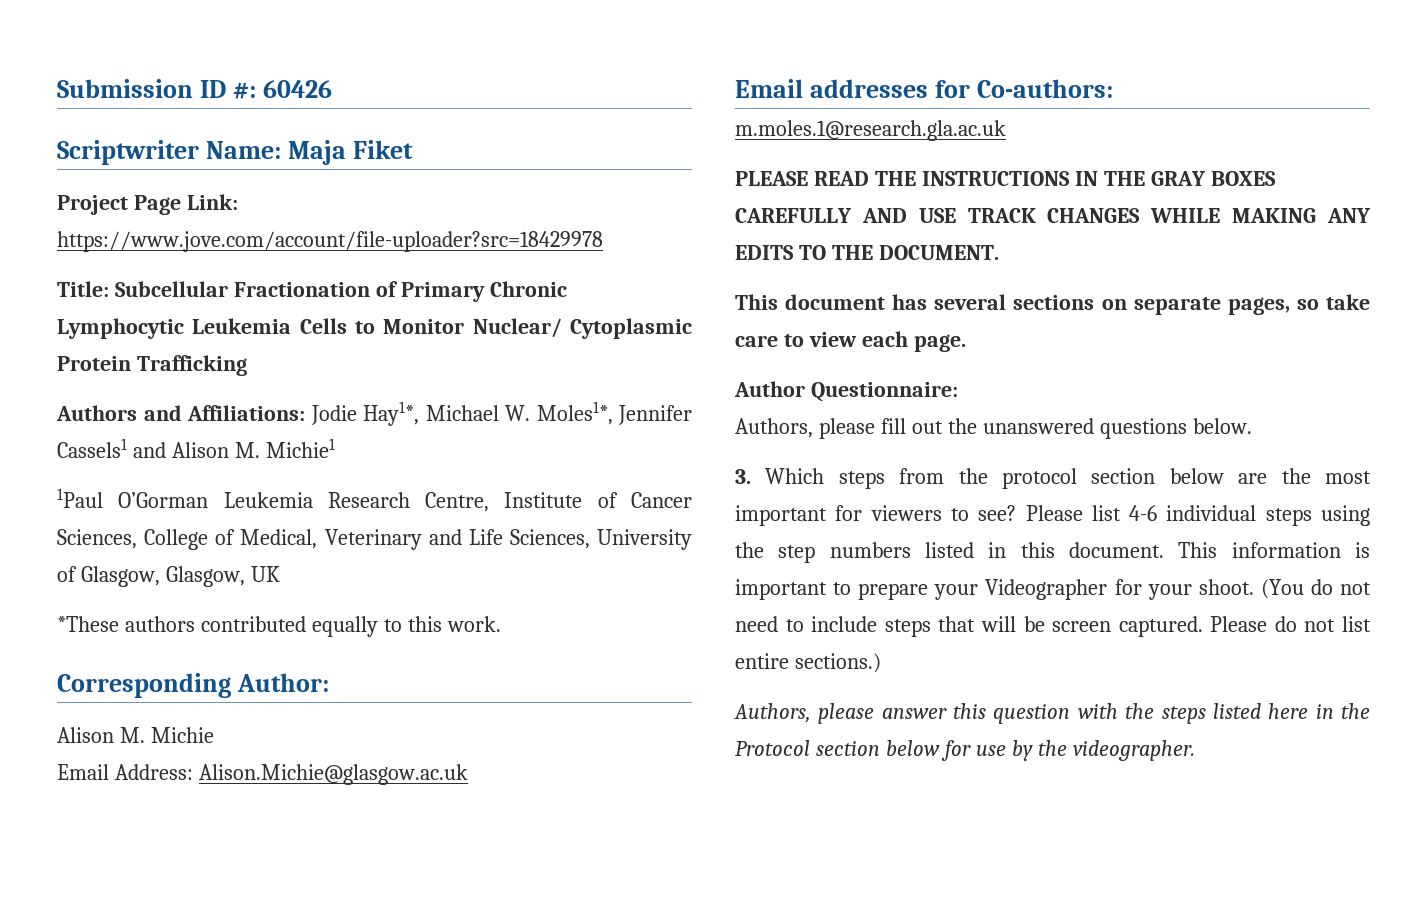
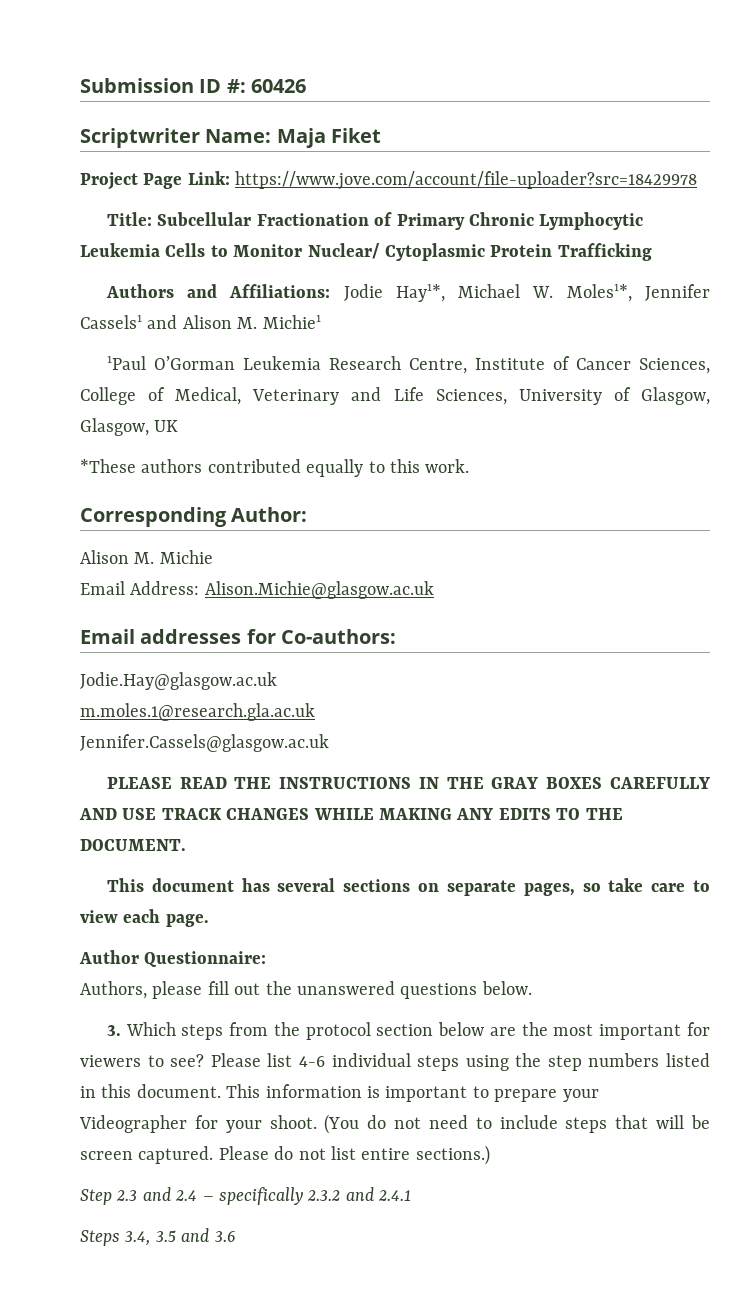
(1113, 88) none -> [80,672,277,690] // Jodie.Hay@glasgow.ac.uk
(1006, 130) none -> [80,734,329,752] // Jennifer.Cassels@glasgow.ac.uk
[734,703,1370,724] [735,740,1195,761] Authors, please answer this question with the steps listed here in the Protocol section below for use by the videographer. -> [80,1187,412,1205] [80,1228,236,1246] Step 2.3 and 2.4 – specifically 2.3.2 and 2.4.1 // Steps 3.4, 3.5 and 3.6

